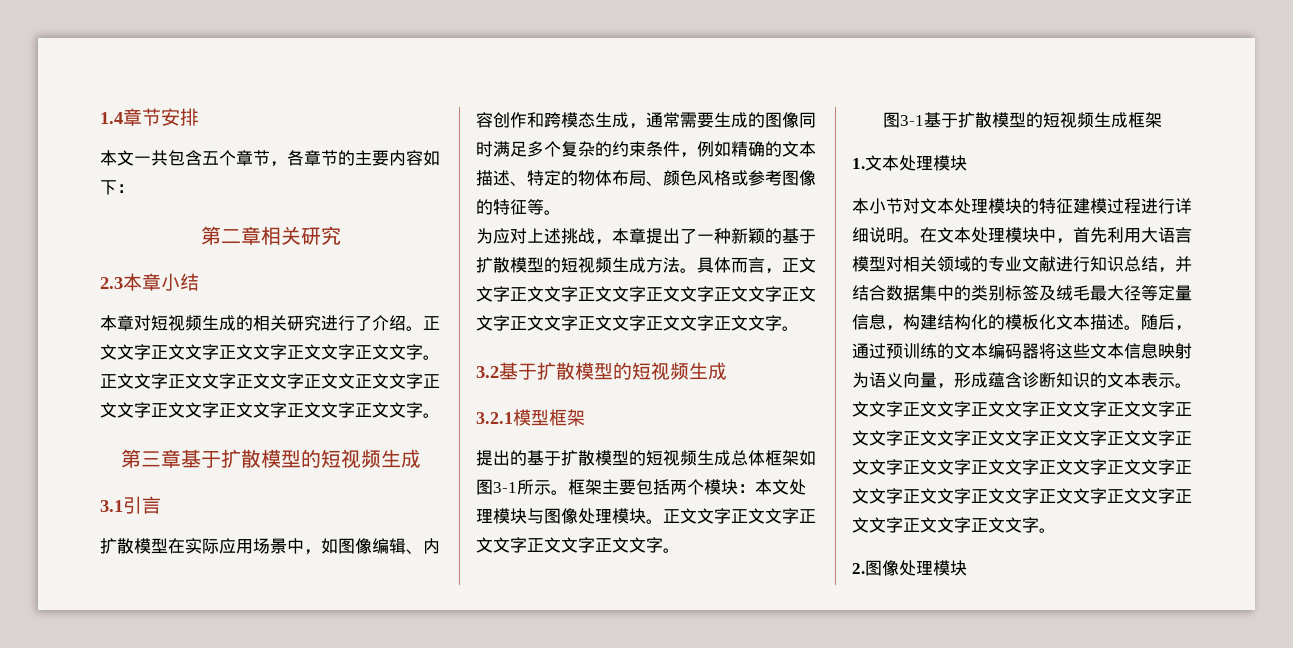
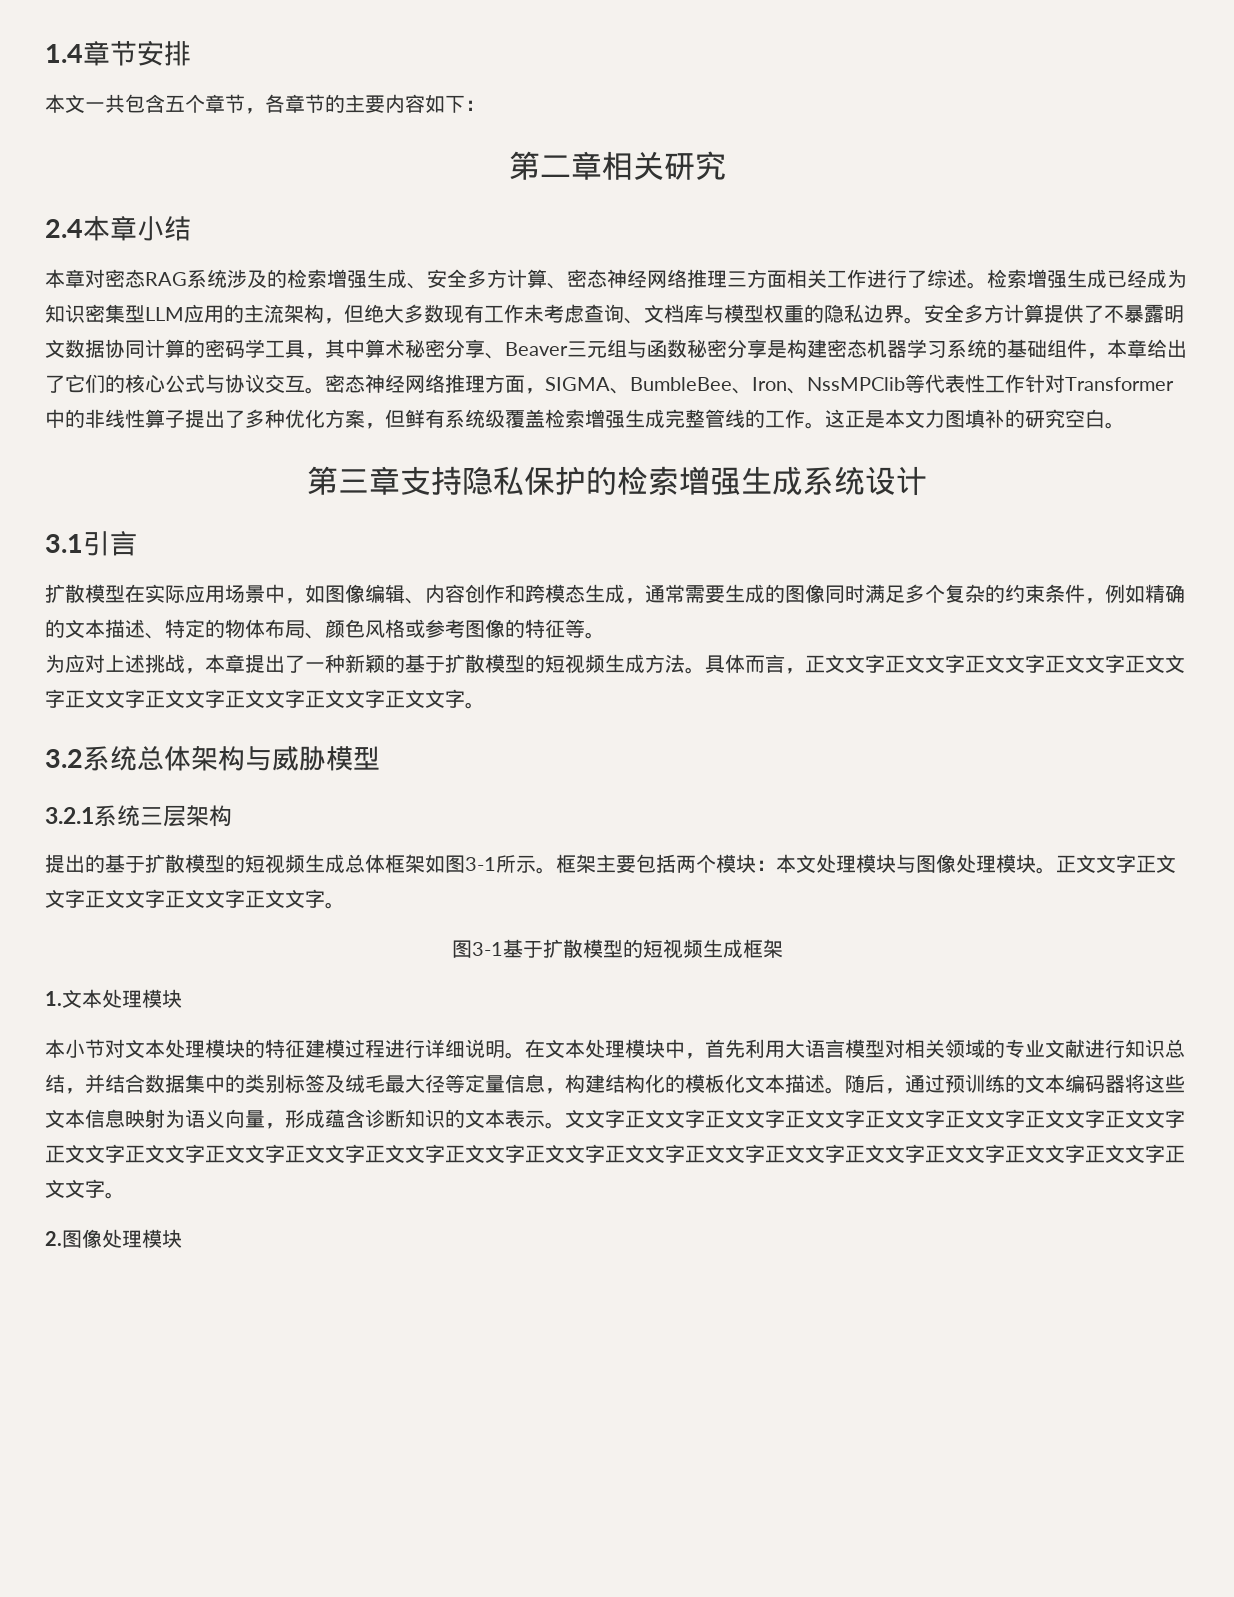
[100,277,123,289] 2.3 -> [45,219,83,238] 2.4
[151,315,440,331] [100,344,440,360] [100,373,440,389] [100,402,440,418] [120,449,421,469] 短视频生成的相关研究进行了介绍。正文文字正文文字正文文字正文文字正文文字。正文文字正文文字正文文字正文文正文文字正文文字正文文字正文文字正文文字正文文字。 // 第三章基于扩散模型的短视频生成 -> [105,269,1187,289] [45,304,1184,324] [45,339,1187,359] [45,374,1174,394] [45,409,1125,429] [307,466,927,496] 密态RAG系统涉及的检索增强生成、安全多方计算、密态神经网络推理三方面相关工作进行了综述。检索增强生成已经成为知识密集型LLM应用的主流架构，但绝大多数现有工作未考虑查询、文档库与模型权重的隐私边界。安全多方计算提供了不暴露明文数据协同计算的密码学工具，其中算术秘密分享、Beaver三元组与函数秘密分享是构建密态机器学习系统的基础组件，本章给出了它们的核心公式与协议交互。密态神经网络推理方面，SIGMA、BumbleBee、Iron、NssMPClib等代表性工作针对Transformer中的非线性算子提出了多种优化方案，但鲜有系统级覆盖检索增强生成完整管线的工作。这正是本文力图填补的研究空白。 // 第三章支持隐私保护的检索增强生成系统设计
[499,362,727,380] 基于扩散模型的短视频生成 -> [83,746,380,771] 系统总体架构与威胁模型
[513,409,585,426] 模型框架 -> [94,805,232,827] 系统三层架构

